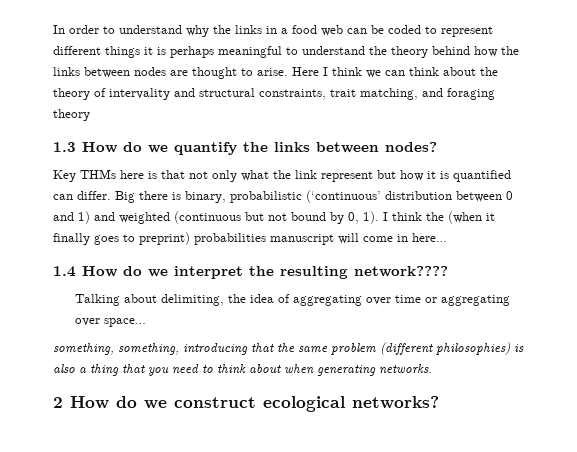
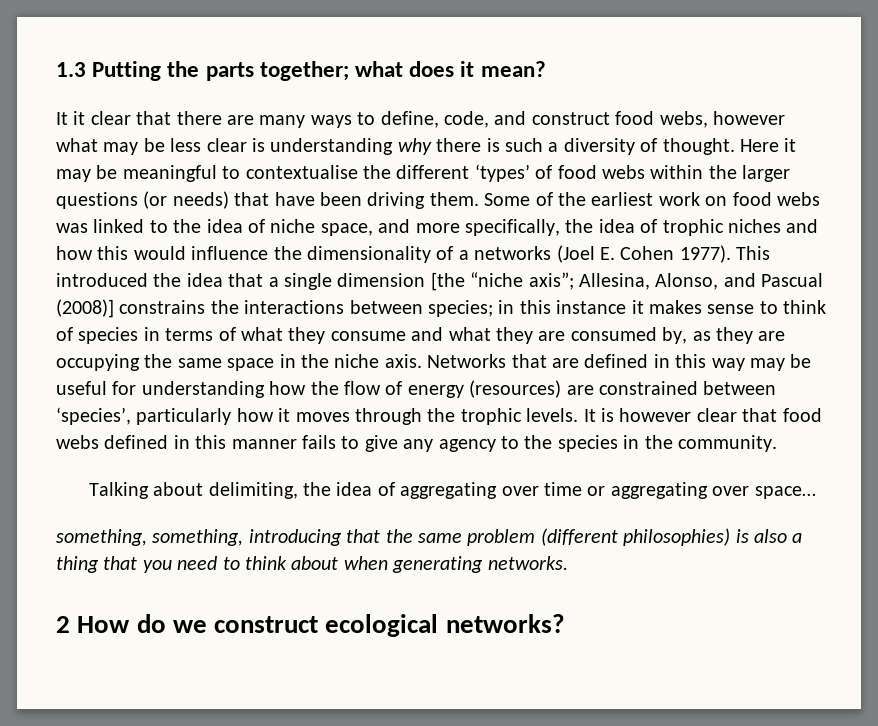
[53,25,493,37] [53,46,519,58] [53,67,498,79] [53,88,495,100] [53,109,90,121] [53,142,437,155] [53,169,511,182] [53,190,513,203] [53,211,495,224] [53,232,447,245] [53,266,448,279] In order to understand why the links in a food web can be coded to represent different things it is perhaps meaningful to understand the theory behind how the links between nodes are thought to arise. Here I think we can think about the theory of intervality and structural constraints, trait matching, and foraging theory // 1.3 How do we quantify the links between nodes? // Key THMs here is that not only what the link represent but how it is quantified can differ. Big there is binary, probabilistic (‘continuous’ distribution between 0 and 1) and weighted (continuous but not bound by 0, 1). I think the (when it finally goes to preprint) probabilities manuscript will come in here… // 1.4 How do we interpret the resulting network???? -> [56,61,546,81] [56,111,785,128] [56,138,797,155] [56,164,791,182] [56,191,820,209] [56,219,819,236] [56,245,771,263] [56,272,824,291] [56,299,827,318] [56,327,786,344] [56,354,812,371] [56,380,777,398] [56,407,822,425] [56,435,777,452] 1.3 Putting the parts together; what does it mean? // It it clear that there are many ways to define, code, and construct food webs, however what may be less clear is understanding why there is such a diversity of thought. Here it may be meaningful to contextualise the different ‘types’ of food webs within the larger questions (or needs) that have been driving them. Some of the earliest work on food webs was linked to the idea of niche space, and more specifically, the idea of trophic niches and how this would influence the dimensionality of a networks (Joel E. Cohen 1977). This introduced the idea that a single dimension [the “niche axis”; Allesina, Alonso, and Pascual (2008)] constrains the interactions between species; in this instance it makes sense to think of species in terms of what they consume and what they are consumed by, as they are occupying the same space in the niche axis. Networks that are defined in this way may be useful for understanding how the flow of energy (resources) are constrained between ‘species’, particularly how it moves through the trophic levels. It is however clear that food webs defined in this manner fails to give any agency to the species in the community.

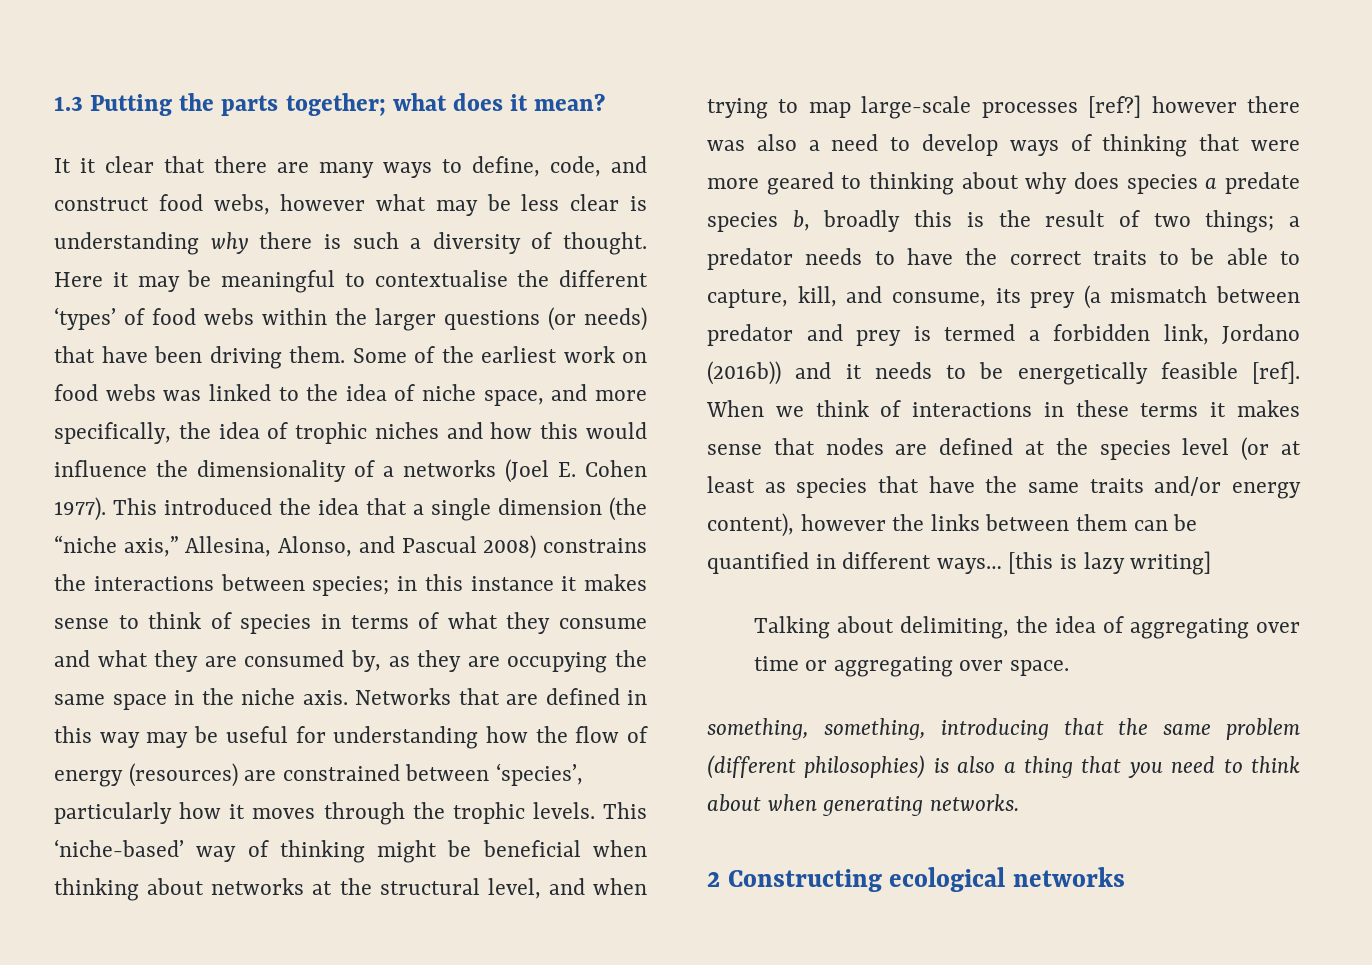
[430,272,574,291] [the “niche axis”; -> [609,497,647,521] [54,535,179,557] (the “niche axis,”
[56,299,114,318] (2008)] -> [483,535,537,559] 2008)
[583,408,822,422] [56,435,777,452] It is however clear that food webs defined in this manner fails to give any agency to the species in the community. -> [603,802,647,819] [54,839,647,863] [54,878,647,901] [707,95,1300,119] [707,134,1300,157] [707,172,1300,195] [707,210,1300,233] [707,248,1300,270] [707,285,1300,309] [707,324,1300,346] [707,361,1300,385] [706,400,1300,417] [707,437,1301,461] [707,476,1301,499] [707,513,1198,537] [707,551,1212,575] This ‘niche-based’ way of thinking might be beneficial when thinking about networks at the structural level, and when trying to map large-scale processes [ref?] however there was also a need to develop ways of thinking that were more geared to thinking about why does species a predate species b, broadly this is the result of two things; a predator needs to have the correct traits to be able to capture, kill, and consume, its prey (a mismatch between predator and prey is termed a forbidden link, Jordano (2016b)) and it needs to be energetically feasible [ref]. When we think of interactions in these terms it makes sense that nodes are defined at the species level (or at least as species that have the same traits and/or energy content), however the links between them can be quantified in different ways… [this is lazy writing]
[754,486,816,499] space… -> [1010,660,1070,676] space.
[77,614,565,637] How do we construct ecological networks? -> [727,867,1126,892] Constructing ecological networks

